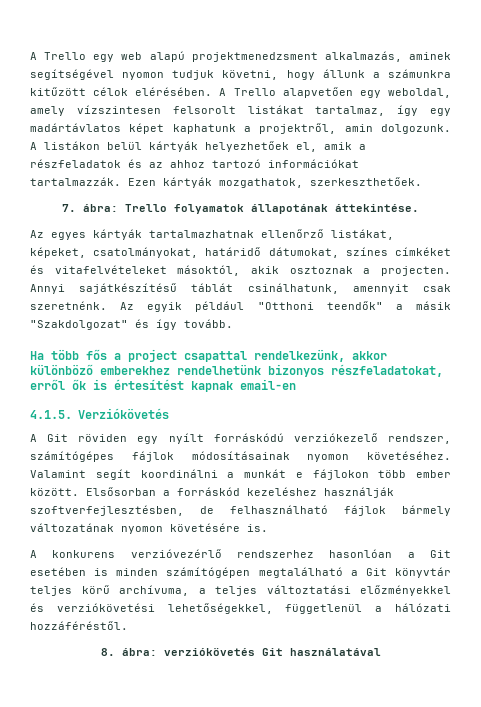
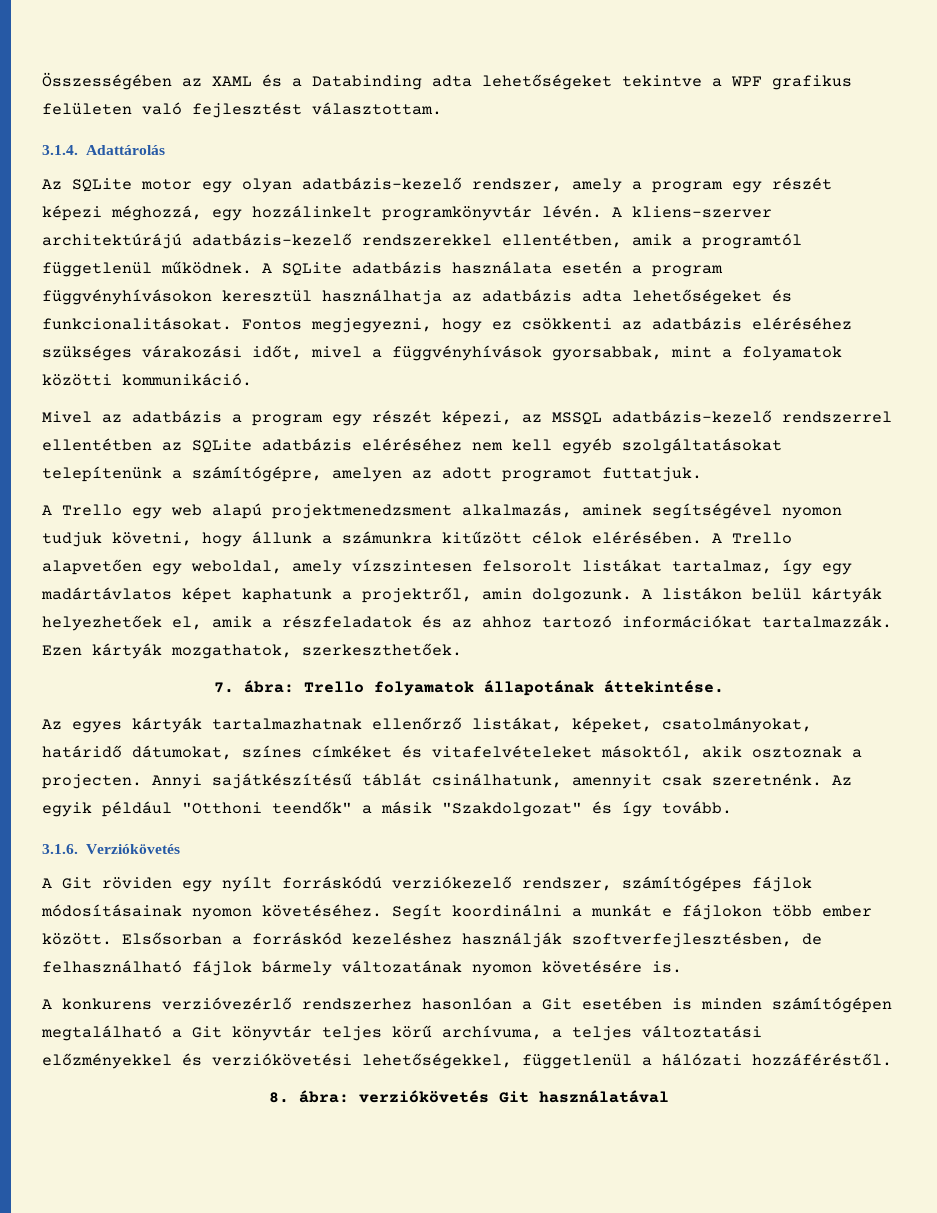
(30, 56) none -> [42,72,852,90] [42,102,442,118] [42,145,166,155] [42,177,832,193] [42,205,772,221] [42,233,802,249] [42,261,723,277] [42,289,792,305] [42,317,852,333] [42,345,842,361] [42,373,252,386] [42,410,892,426] [42,438,782,454] [42,466,702,482] Összességében az XAML és a Databinding adta lehetőségeket tekintve a WPF grafikus felületen való fejlesztést választottam. // 3.1.4. Adattárolás // Az SQLite motor egy olyan adatbázis-kezelő rendszer, amely a program egy részét képezi méghozzá, egy hozzálinkelt programkönyvtár lévén. A kliens-szerver architektúrájú adatbázis-kezelő rendszerekkel ellentétben, amik a programtól függetlenül működnek. A SQLite adatbázis használata esetén a program függvényhívásokon keresztül használhatja az adatbázis adta lehetőségeket és funkcionalitásokat. Fontos megjegyezni, hogy ez csökkenti az adatbázis eléréséhez szükséges várakozási időt, mivel a függvényhívások gyorsabbak, mint a folyamatok közötti kommunikáció. // Mivel az adatbázis a program egy részét képezi, az MSSQL adatbázis-kezelő rendszerrel ellentétben az SQLite adatbázis eléréséhez nem kell egyéb szolgáltatásokat telepítenünk a számítógépre, amelyen az adott programot futtatjuk. //
[30,349,387,362] [30,364,443,377] [30,379,296,392] [30,410,72,419] Ha több fős a project csapattal rendelkezünk, akkor különböző emberekhez rendelhetünk bizonyos részfeladatokat, erről ők is értesítést kapnak email-en // 4.1.5. -> [42,844,78,854] 3.1.6.
[30,469,131,480] Valamint segít -> [392,904,442,920] Segít

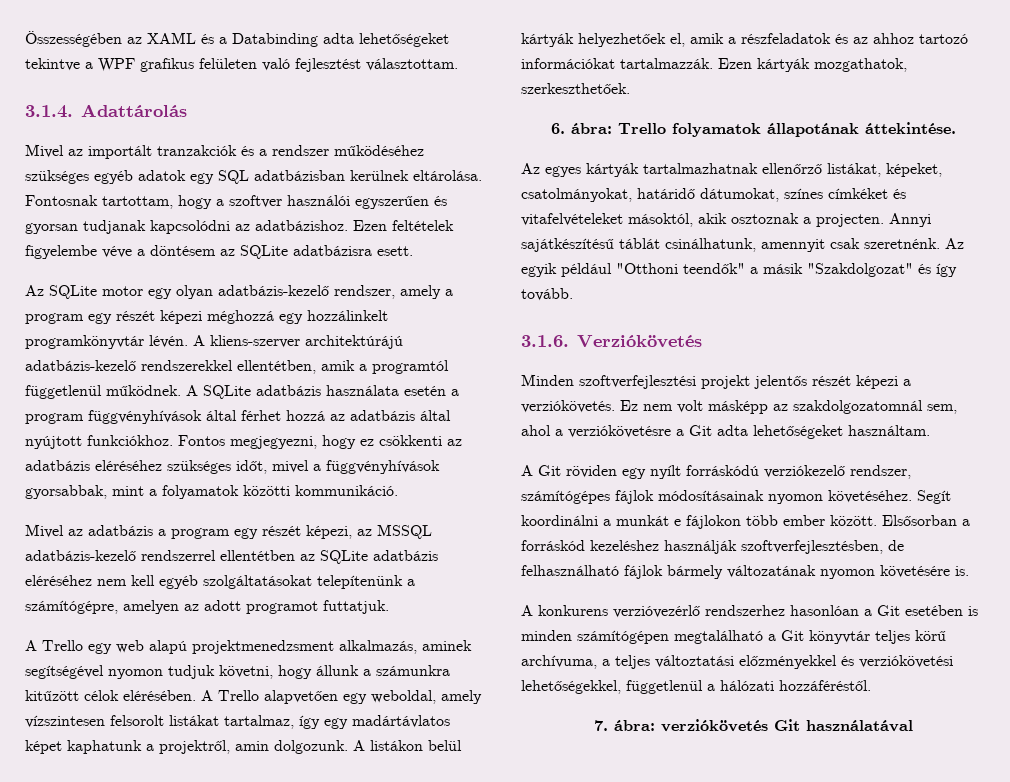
(166, 150) none -> [25,144,424,159] [25,170,482,184] [25,195,447,209] [25,220,454,234] [25,245,413,259] // Mivel az importált tranzakciók és a rendszer működéséhez szükséges egyéb adatok egy SQL adatbázisban kerülnek eltárolása. Fontosnak tartottam, hogy a szoftver használói egyszerűen és gyorsan tudjanak kapcsolódni az adatbázishoz. Ezen feltételek figyelembe véve a döntésem az SQLite adatbázisra esett.
[111,205,202,221] méghozzá, -> [207,310,274,324] méghozzá
[42,289,792,305] [42,317,232,330] függvényhívásokon keresztül használhatja az adatbázis adta lehetőségeket és funkcionalitásokat. -> [88,410,451,424] [25,435,173,449] függvényhívások által férhet hozzá az adatbázis által nyújtott funkciókhoz.
[142,345,242,358] várakozási -> (231, 467) none
[213,682,234,693] 7. -> [550,123,565,134] 6.
(181, 849) none -> [521,374,911,389] [521,400,957,414] [521,425,930,439] // Minden szoftverfejlesztési projekt jelentős részét képezi a verziókövetés. Ez nem volt másképp az szakdolgozatomnál sem, ahol a verziókövetésre a Git adta lehetőségeket használtam.
[268,1092,289,1103] 8. -> [593,720,608,731] 7.

